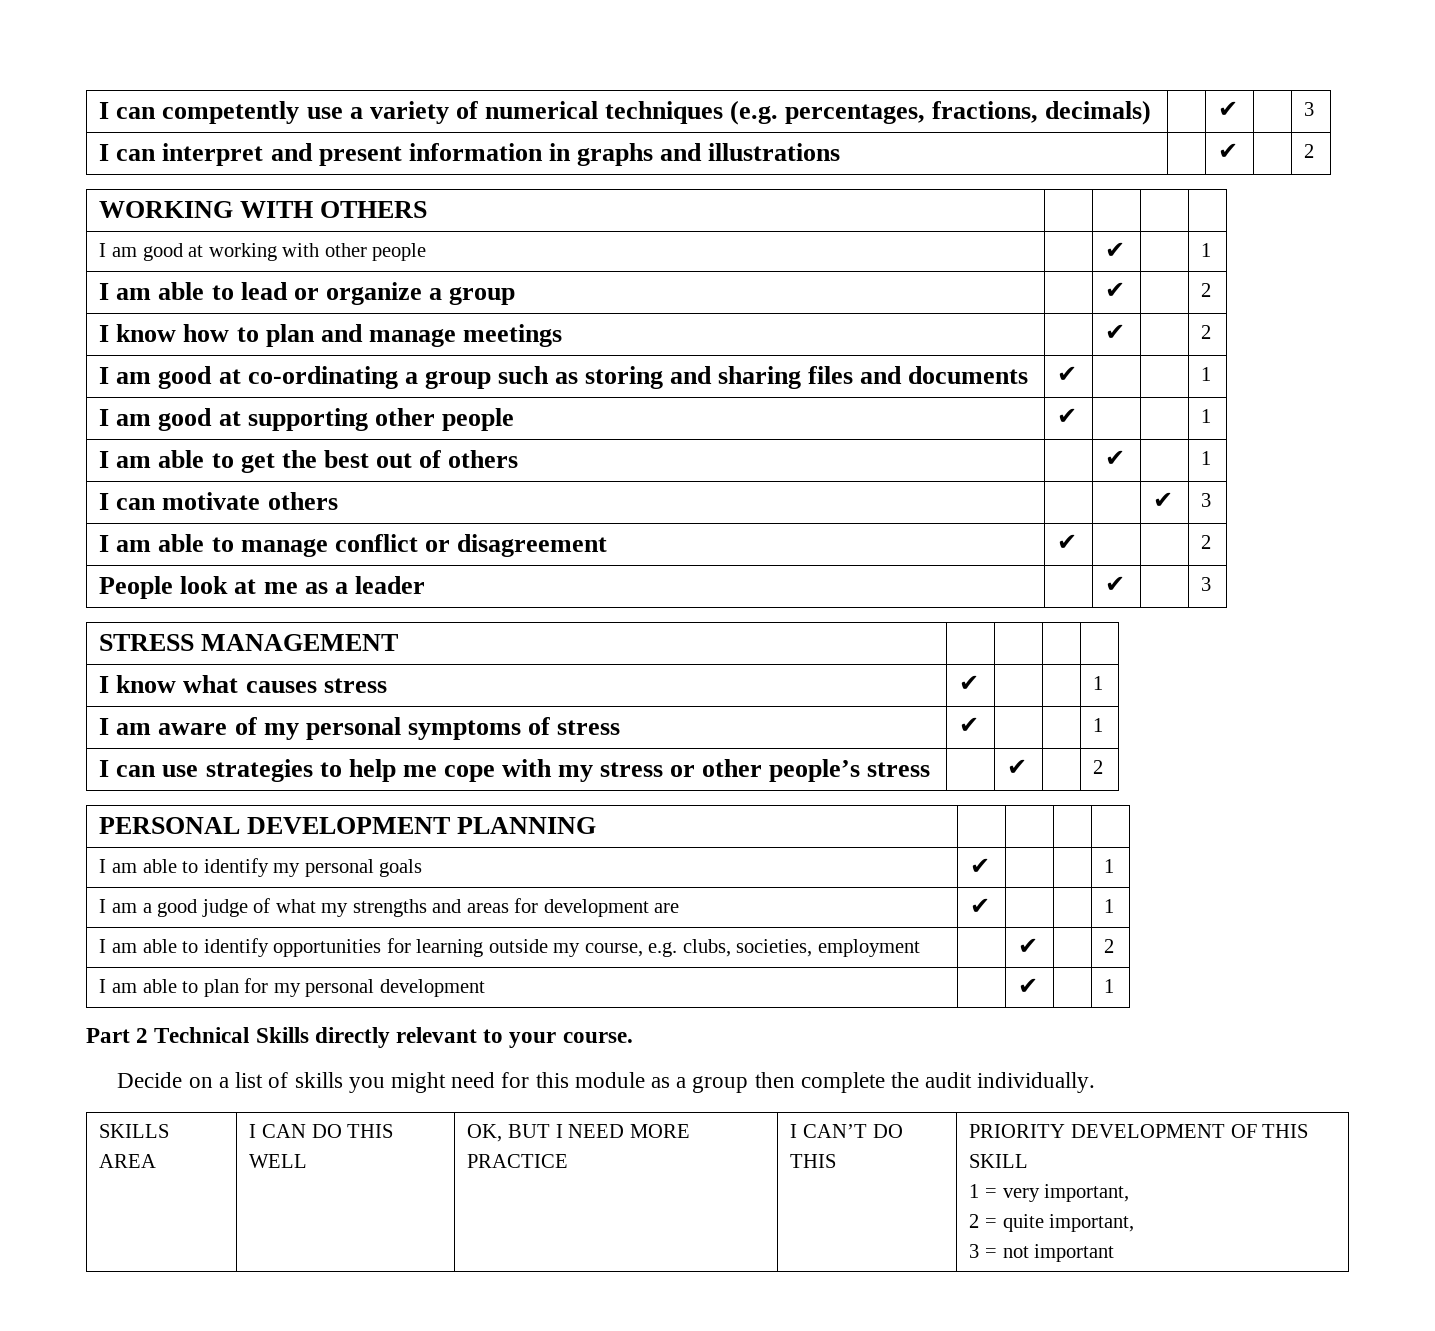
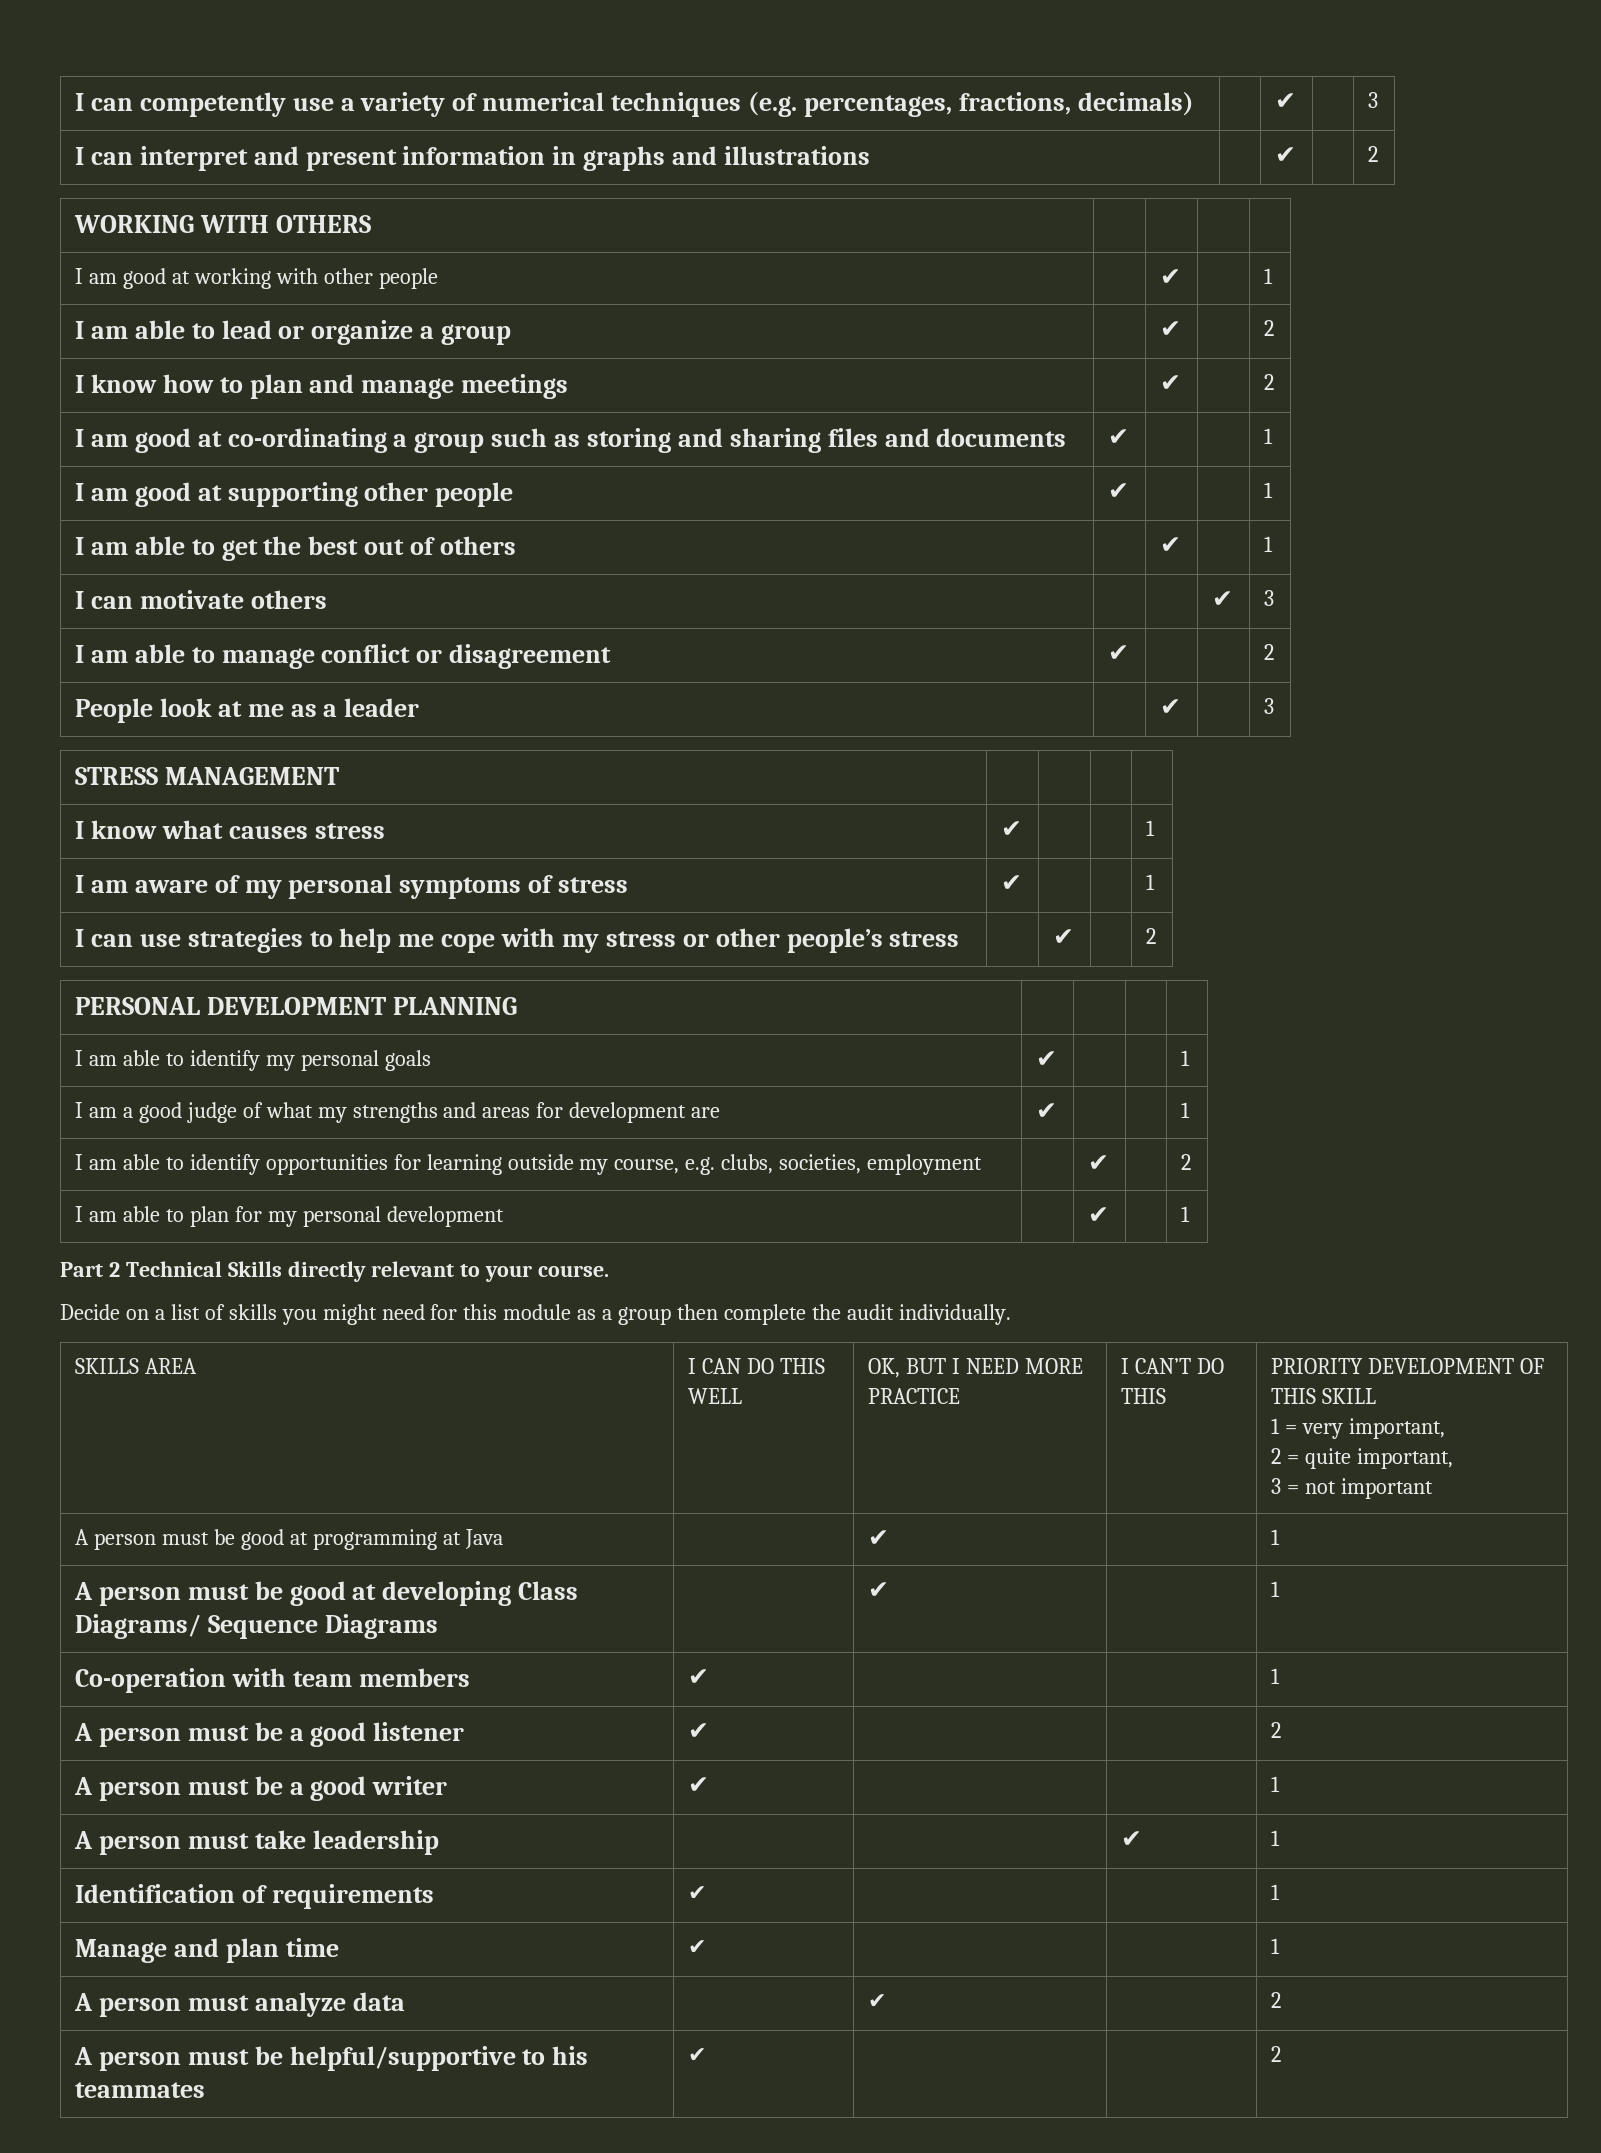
(1115, 1253) none -> [75,1529,503,1550] [868,1530,890,1546] [1271,1529,1281,1545] [74,1581,579,1606] [75,1614,438,1639] [868,1582,890,1598] [1271,1581,1281,1597] [75,1668,470,1693] [688,1669,710,1685] [1271,1668,1281,1684] [74,1722,465,1747] [688,1723,710,1739] [1271,1722,1282,1738] [74,1776,448,1801] [688,1777,710,1793] [1271,1776,1281,1792] [74,1830,439,1855] [1121,1831,1143,1847] [1271,1830,1281,1846] [75,1884,434,1909] [688,1886,707,1900] [1271,1884,1281,1900] [75,1938,339,1963] [688,1940,707,1954] [1271,1938,1281,1954] [74,1992,405,2017] [868,1994,887,2008] [1271,1992,1282,2008] [74,2046,589,2071] [75,2082,206,2098] [688,2048,707,2062] [1271,2046,1282,2062] // A person must be good at programming at Java | | ✔ | | 1 // A person must be good at developing Class Diagrams/ Sequence Diagrams | | ✔ | | 1 // Co-operation with team members | ✔ | | | 1 // A person must be a good listener | ✔ | | | 2 // A person must be a good writer | ✔ | | | 1 // A person must take leadership | | | ✔ | 1 // Identification of requirements | ✔ | | | 1 // Manage and plan time | ✔ | | | 1 // A person must analyze data | | ✔ | | 2 // A person must be helpful/supportive to his teammates | ✔ | | | 2

